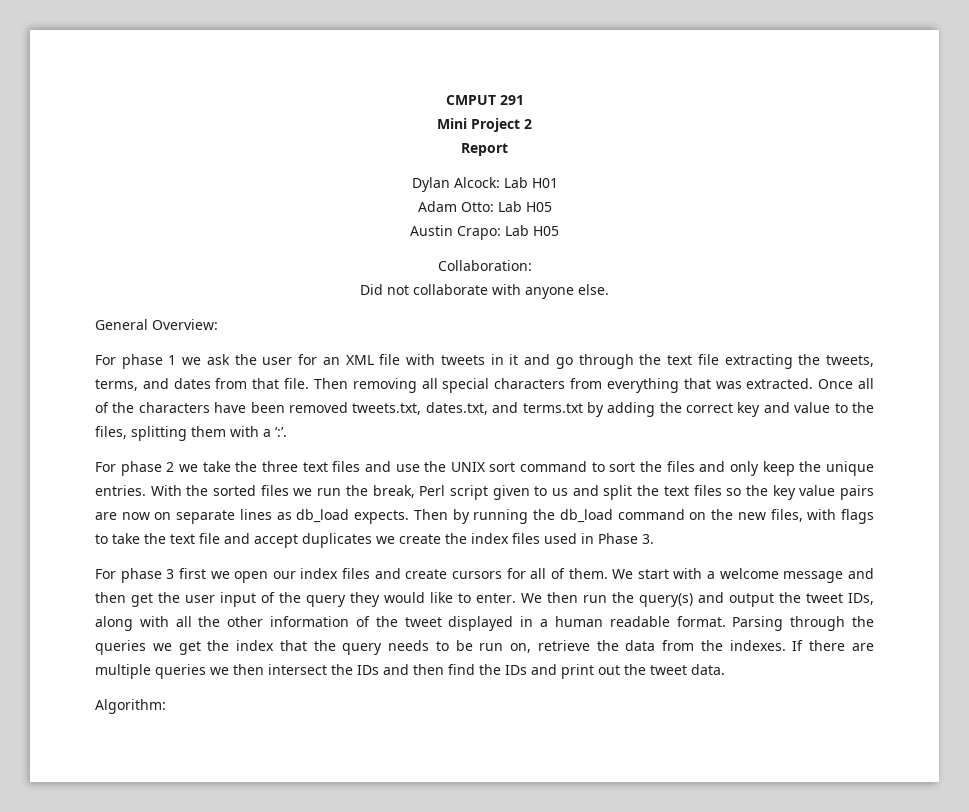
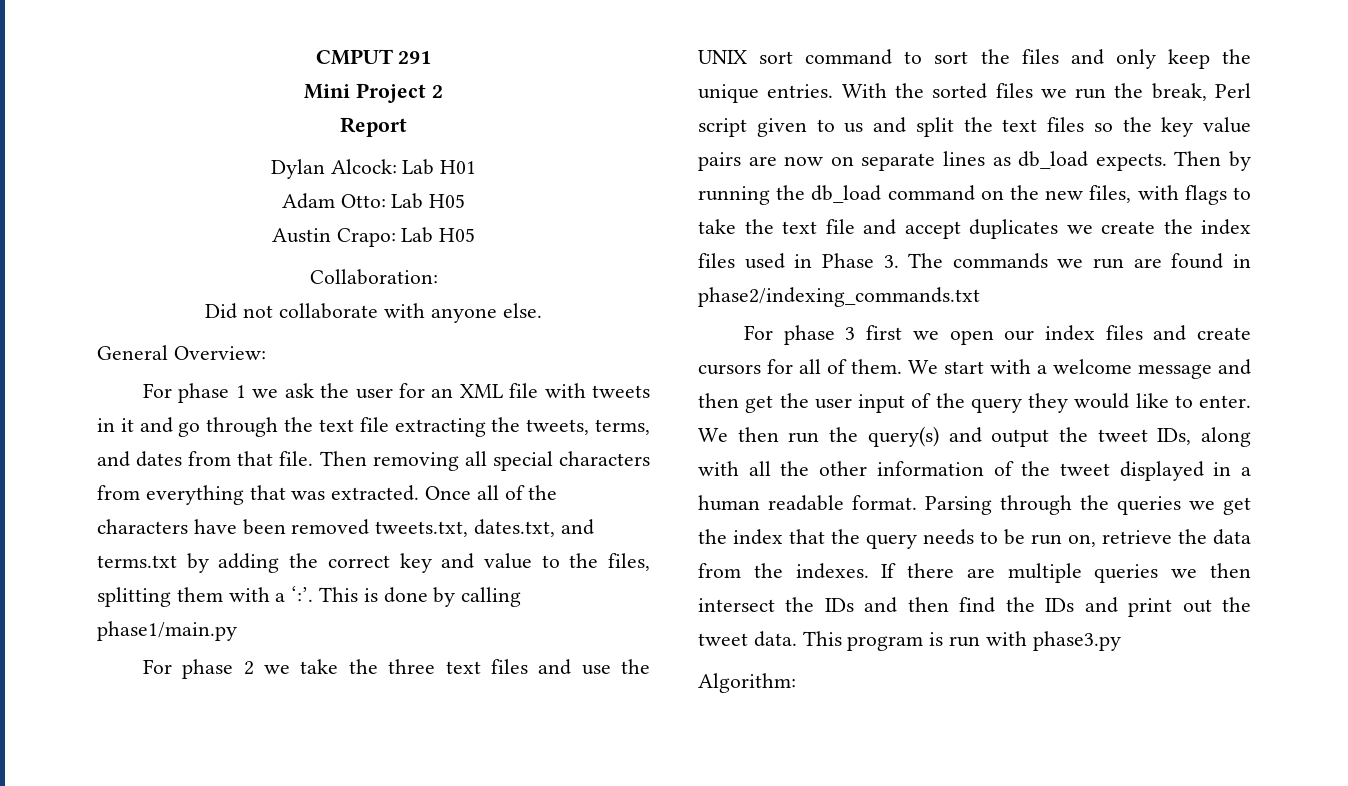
(287, 432) none -> [319,587,522,607] [97,621,237,641] This is done by calling phase1/main.py
(654, 539) none -> [908,253,1251,269] [698,287,980,307] The commands we run are found in phase2/indexing_commands.txt
(725, 669) none -> [802,631,1121,651] This program is run with phase3.py

